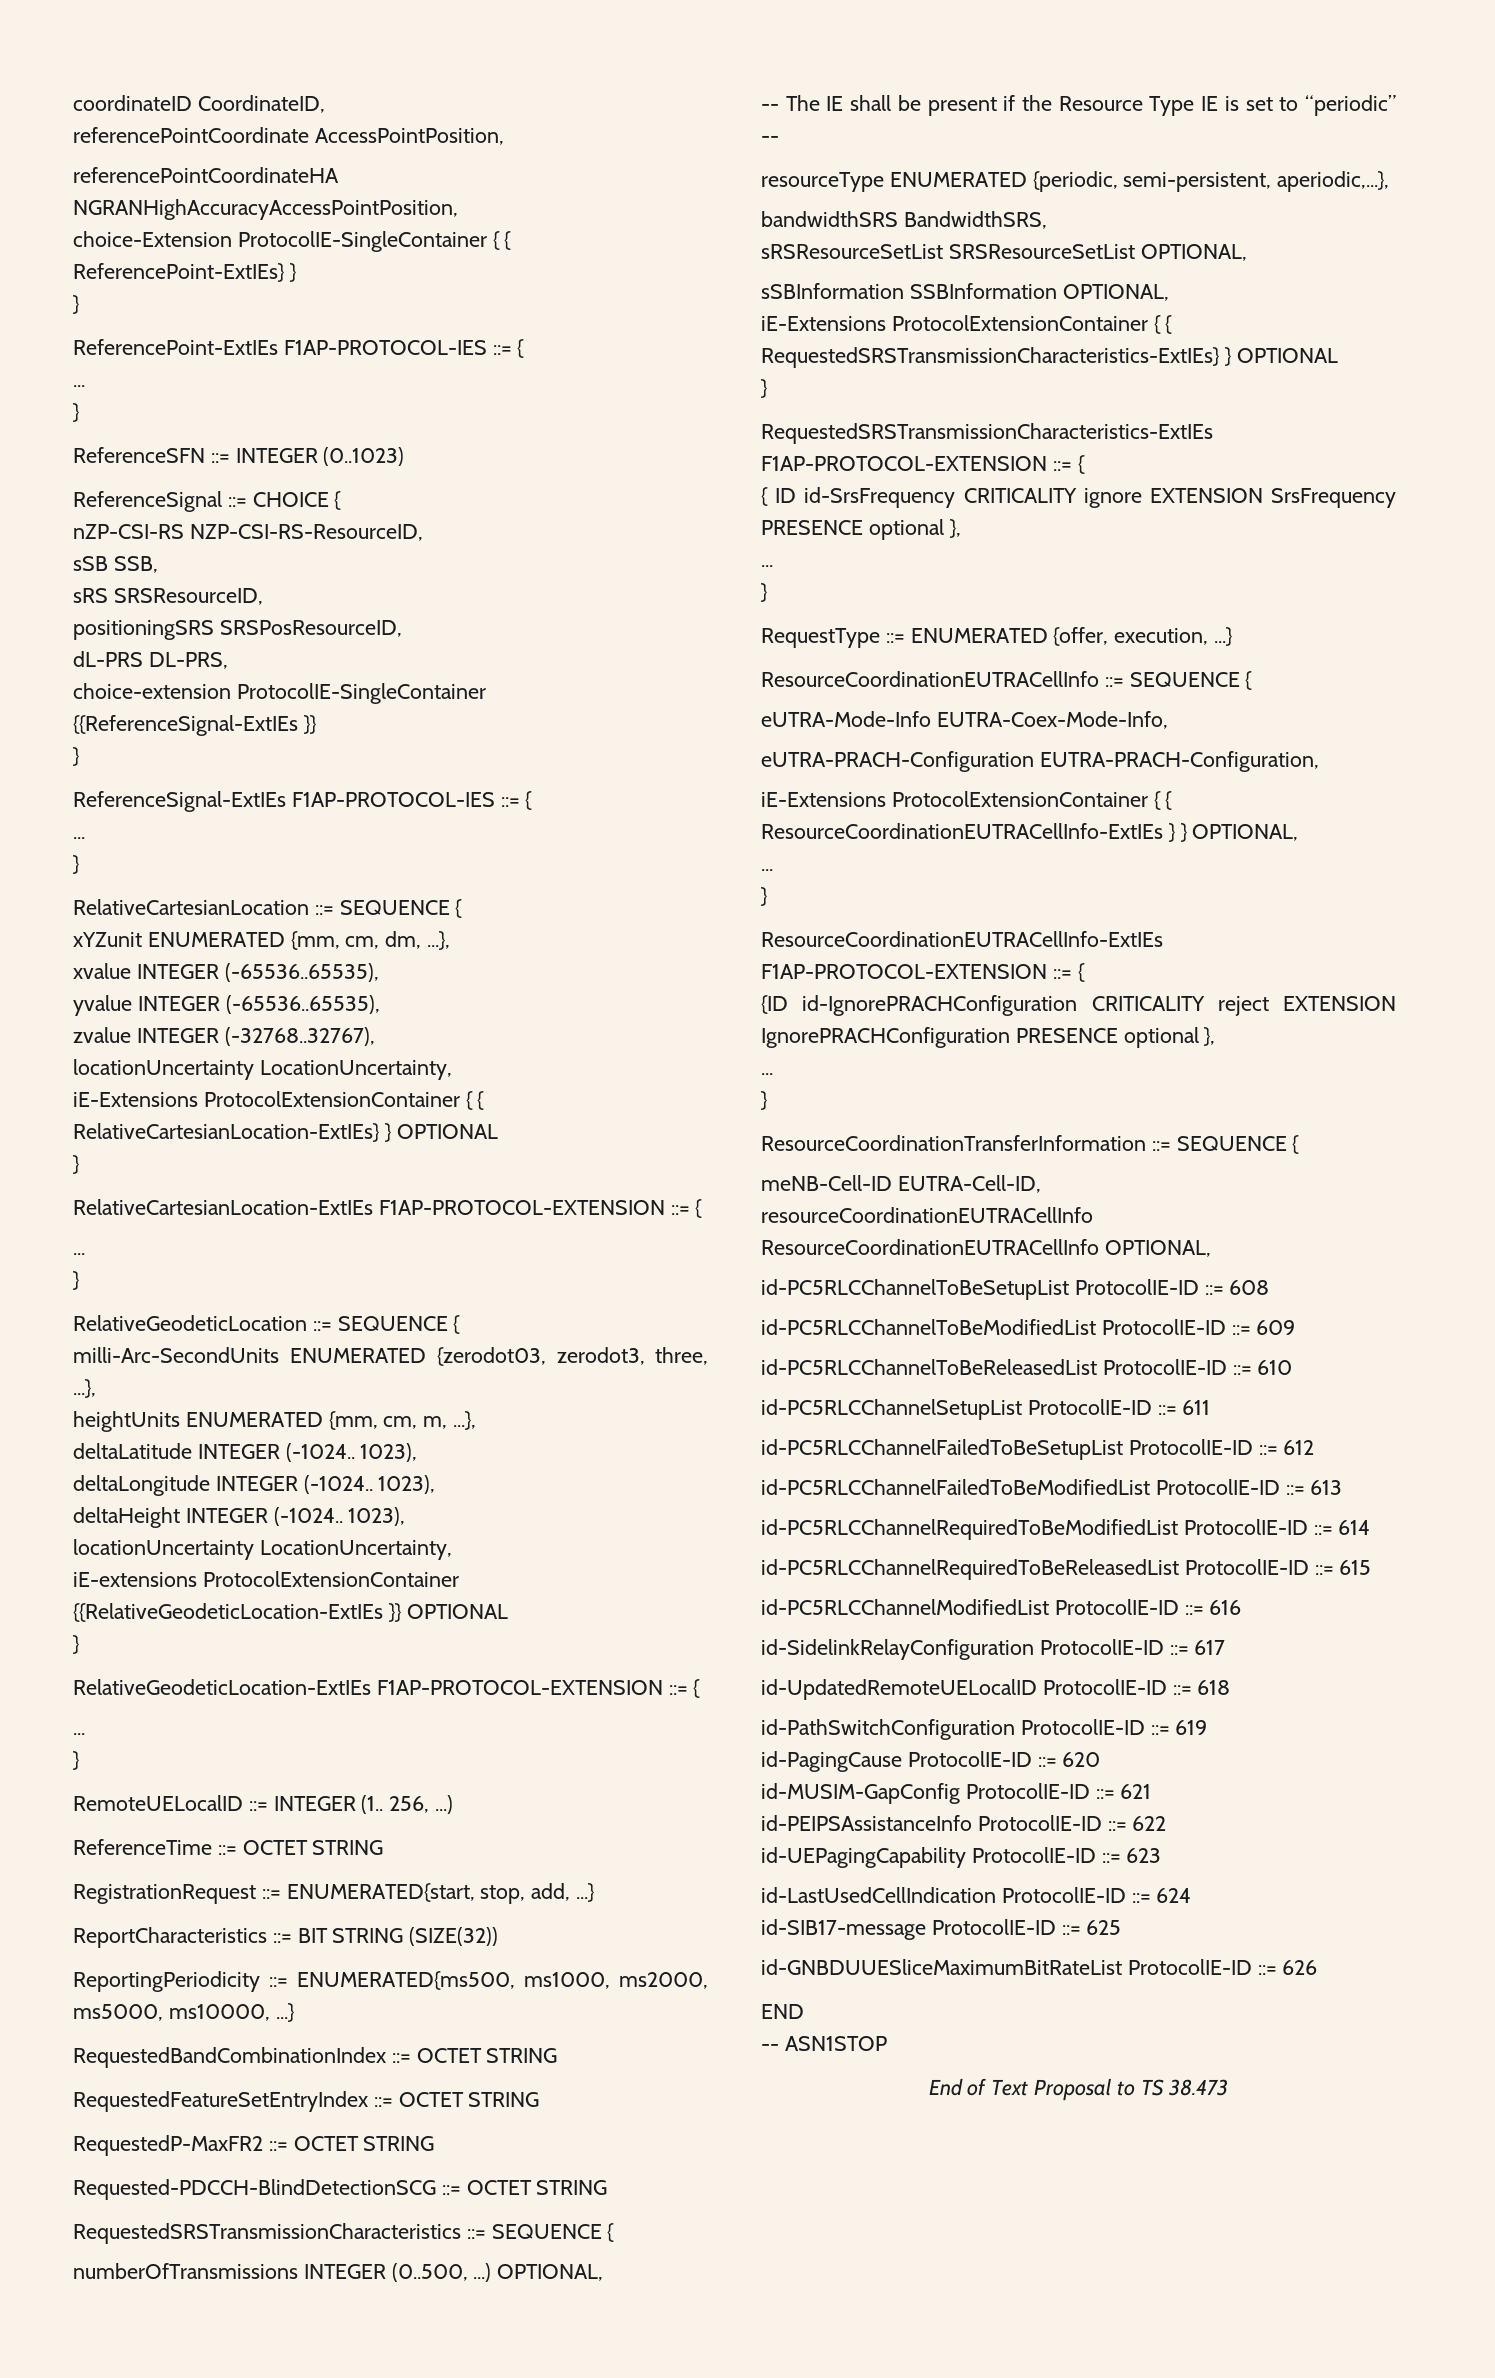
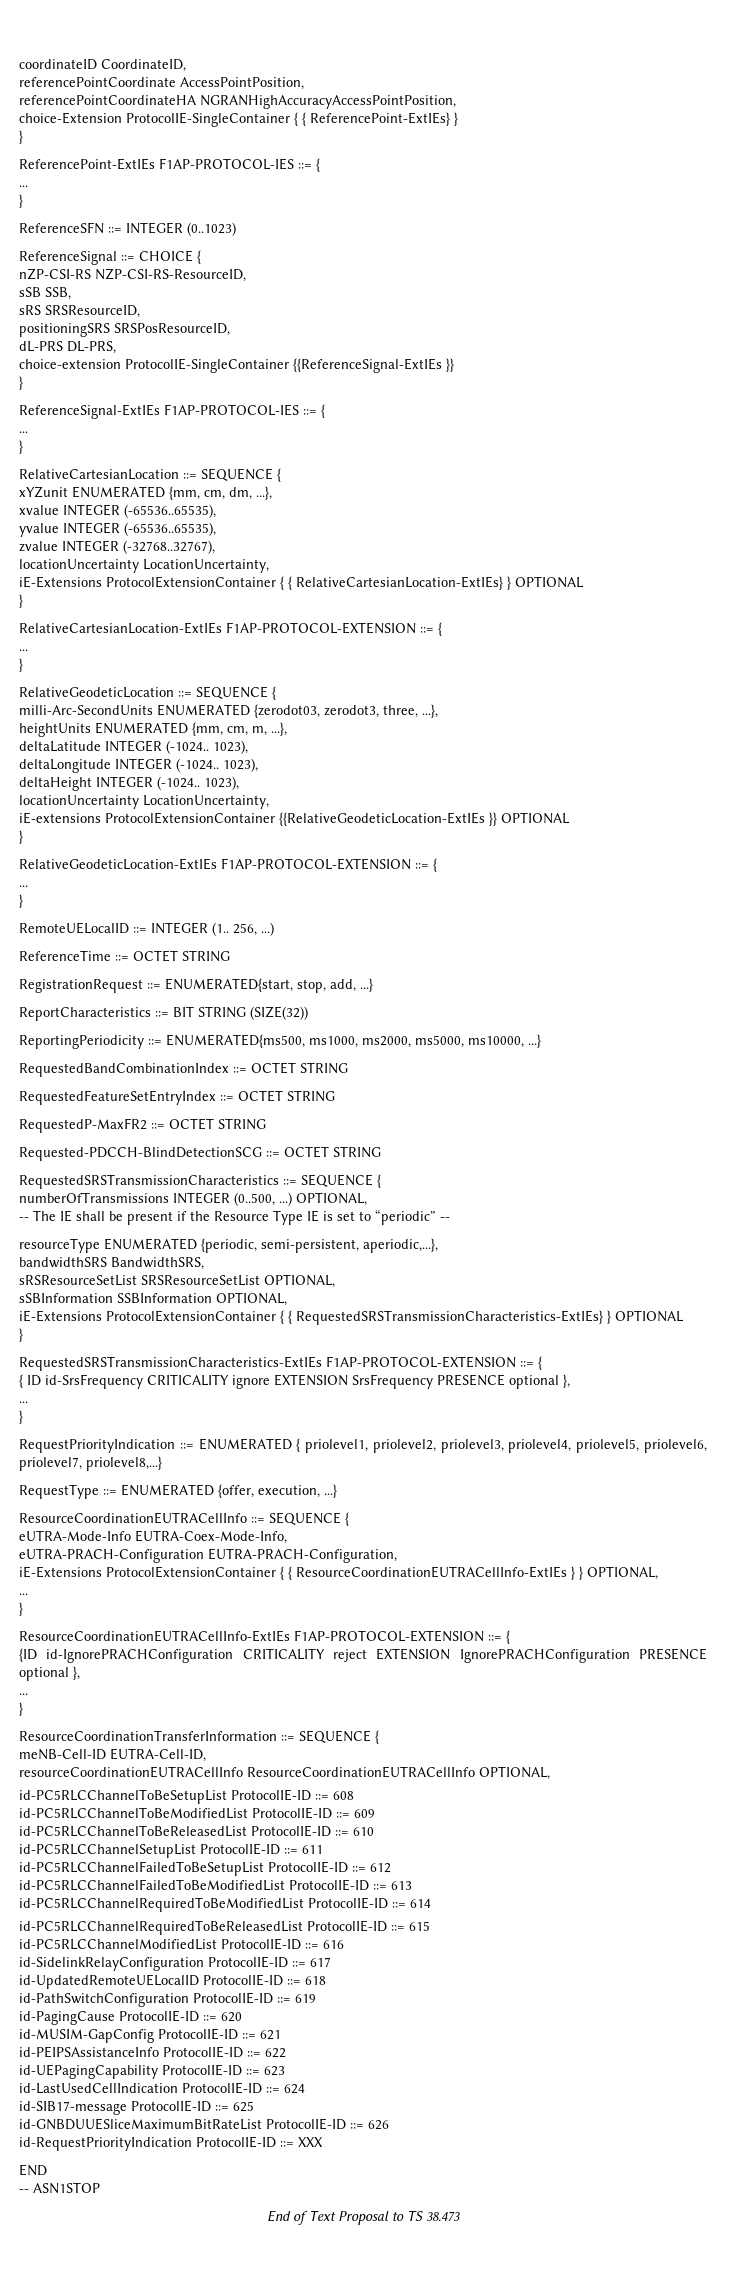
(768, 592) none -> [19,1438,707,1453] [19,1456,162,1471] // RequestPriorityIndication ::= ENUMERATED { priolevel1, priolevel2, priolevel3, priolevel4, priolevel5, priolevel6, priolevel7, priolevel8,...}
(1318, 1967) none -> [19,2136,323,2151] // id-RequestPriorityIndication ProtocolIE-ID ::= XXX

